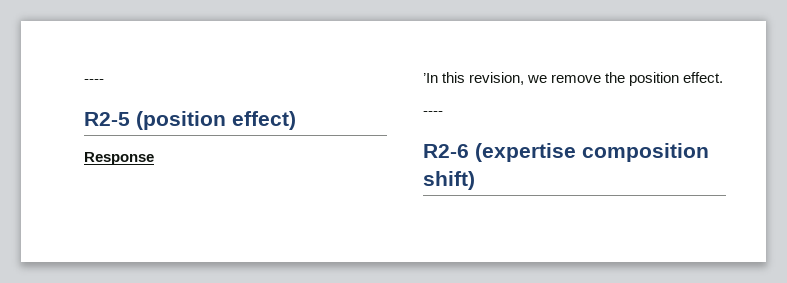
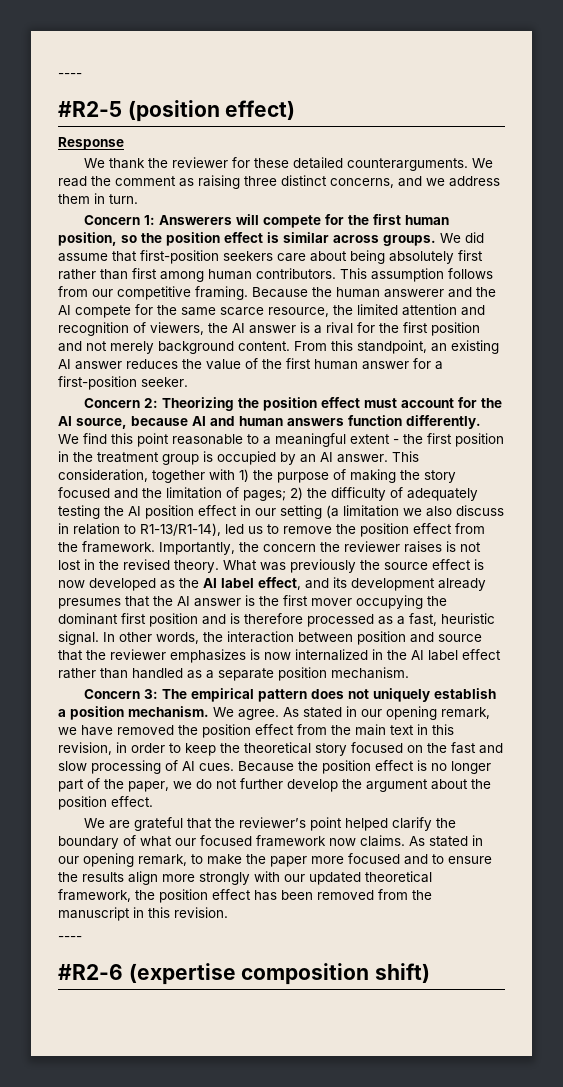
[84,79,104,83] [84,112,130,126] ---- // R2-5 -> [58,73,82,78] [58,101,122,117] ---- // #R2-5
[423,72,724,86] [423,111,443,115] [423,144,469,158] ’In this revision, we remove the position effect. // ---- // R2-6 -> [83,157,493,171] [58,175,500,189] [58,193,138,204] [83,214,449,228] [58,232,484,246] [58,250,483,264] [58,268,493,282] [58,286,496,300] [58,304,485,318] [58,322,480,336] [58,340,499,354] [58,358,443,370] [58,376,188,390] [83,397,502,411] [58,415,481,429] [58,433,504,447] [58,451,419,465] [58,469,456,483] [58,487,478,501] [58,505,504,519] [58,523,485,537] [58,541,481,555] [58,559,484,573] [58,577,486,591] [58,595,447,609] [58,613,495,627] [58,631,482,645] [58,649,501,663] [58,667,409,681] [83,688,496,702] [58,706,490,720] [58,724,454,738] [58,742,503,756] [58,760,491,774] [58,778,491,792] [58,796,153,810] [83,817,456,831] [58,835,483,849] [58,853,492,867] [58,871,432,885] [58,889,432,903] [58,907,228,921] [58,936,82,941] [58,964,123,980] We thank the reviewer for these detailed counterarguments. We read the comment as raising three distinct concerns, and we address them in turn. // Concern 1: Answerers will compete for the first human position, so the position effect is similar across groups. We did assume that first-position seekers care about being absolutely first rather than first among human contributors. This assumption follows from our competitive framing. Because the human answerer and the AI compete for the same scarce resource, the limited attention and recognition of viewers, the AI answer is a rival for the first position and not merely background content. From this standpoint, an existing AI answer reduces the value of the first human answer for a first-position seeker. // Concern 2: Theorizing the position effect must account for the AI source, because AI and human answers function differently. We find this point reasonable to a meaningful extent - the first position in the treatment group is occupied by an AI answer. This consideration, together with 1) the purpose of making the story focused and the limitation of pages; 2) the difficulty of adequately testing the AI position effect in our setting (a limitation we also discuss in relation to R1-13/R1-14), led us to remove the position effect from the framework. Importantly, the concern the reviewer raises is not lost in the revised theory. What was previously the source effect is now developed as the AI label effect, and its development already presumes that the AI answer is the first mover occupying the dominant first position and is therefore processed as a fast, heuristic signal. In other words, the interaction between position and source that the reviewer emphasizes is now internalized in the AI label effect rather than handled as a separate position mechanism. // Concern 3: The empirical pattern does not uniquely establish a position mechanism. We agree. As stated in our opening remark, we have removed the position effect from the main text in this revision, in order to keep the theoretical story focused on the fast and slow processing of AI cues. Because the position effect is no longer part of the paper, we do not further develop the argument about the position effect. // We are grateful that the reviewer’s point helped clarify the boundary of what our focused framework now claims. As stated in our opening remark, to make the paper more focused and to ensure the results align more strongly with our updated theoretical framework, the position effect has been removed from the manuscript in this revision. // ---- // #R2-6

